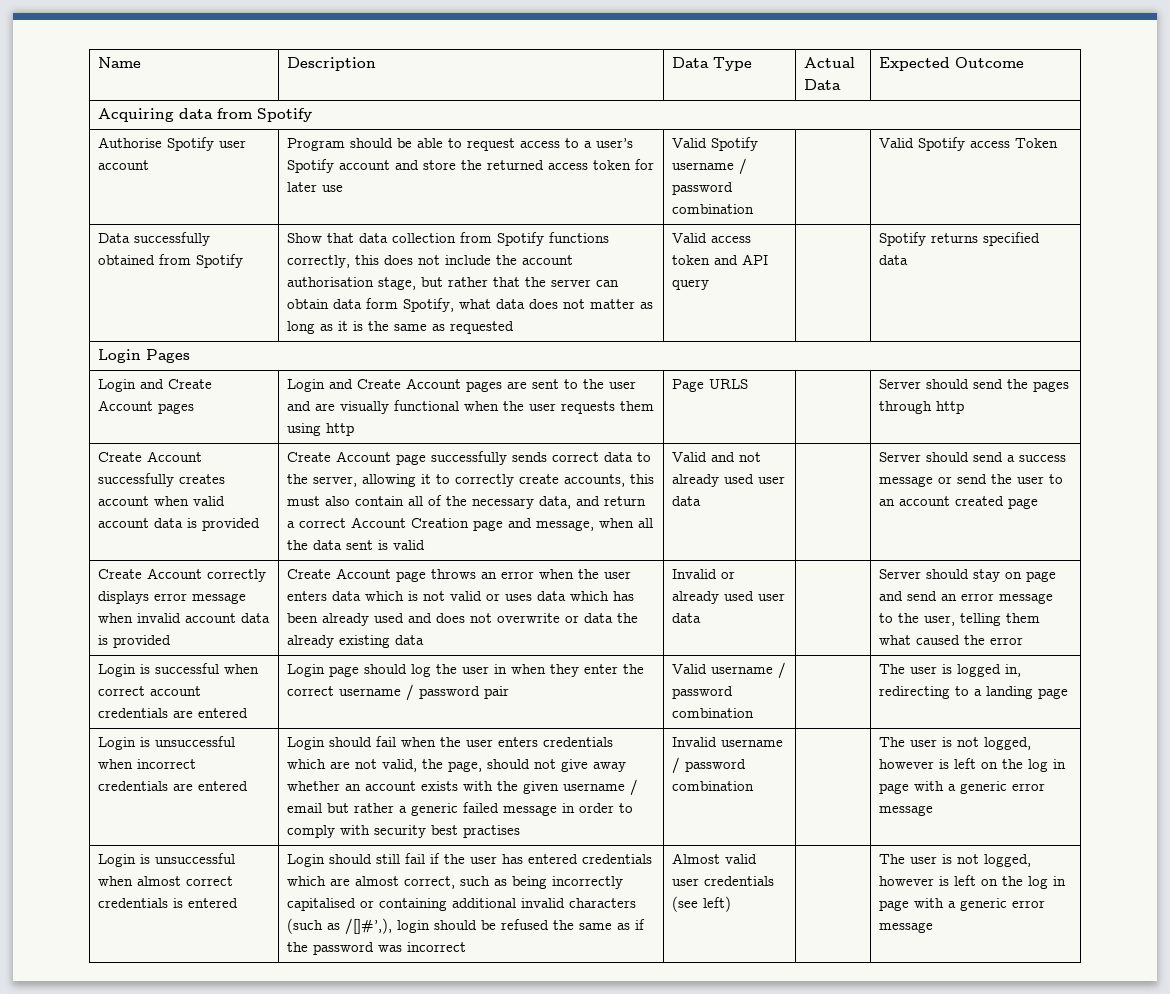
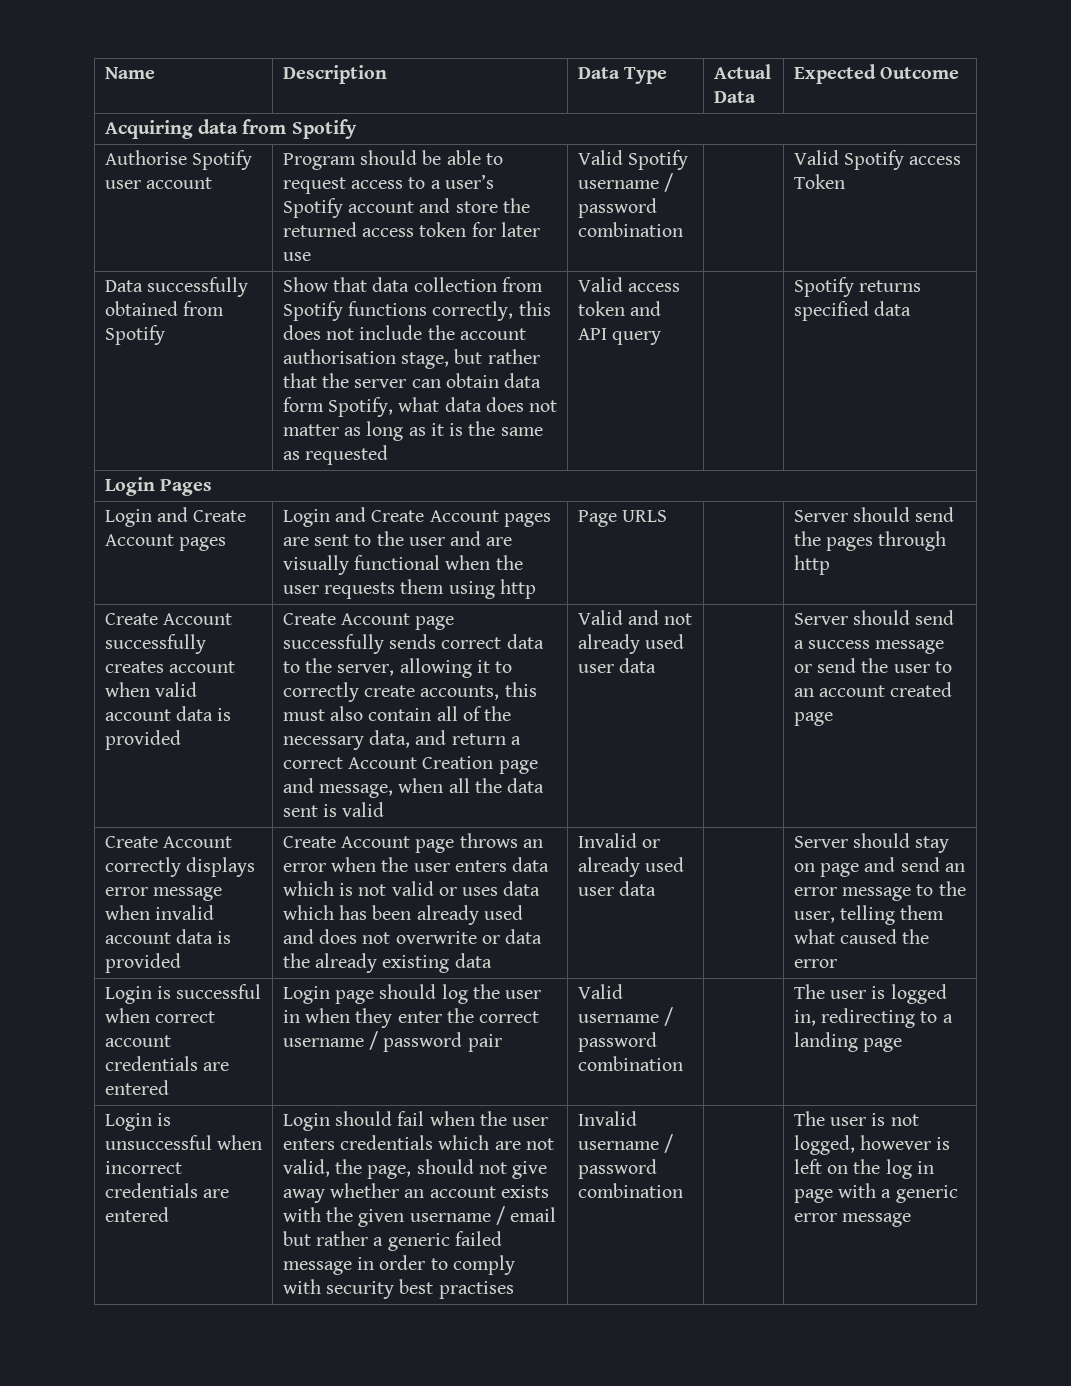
[98,853,236,867] [98,876,234,886] [98,898,239,908] [287,853,653,867] [287,876,624,889] [287,898,637,911] [287,918,646,935] [287,942,467,955] [672,853,758,864] [672,876,775,886] [672,896,732,912] [879,854,1032,867] [879,875,1067,889] [879,898,1046,911] [879,922,934,933] // Login is unsuccessful when almost correct credentials is entered | Login should still fail if the user has entered credentials which are almost correct, such as being incorrectly capitalised or containing additional invalid characters (such as /[]#’,), login should be refused the same as if the password was incorrect | Almost valid user credentials (see left) | | The user is not logged, however is left on the log in page with a generic error message -> (911, 1220) none

